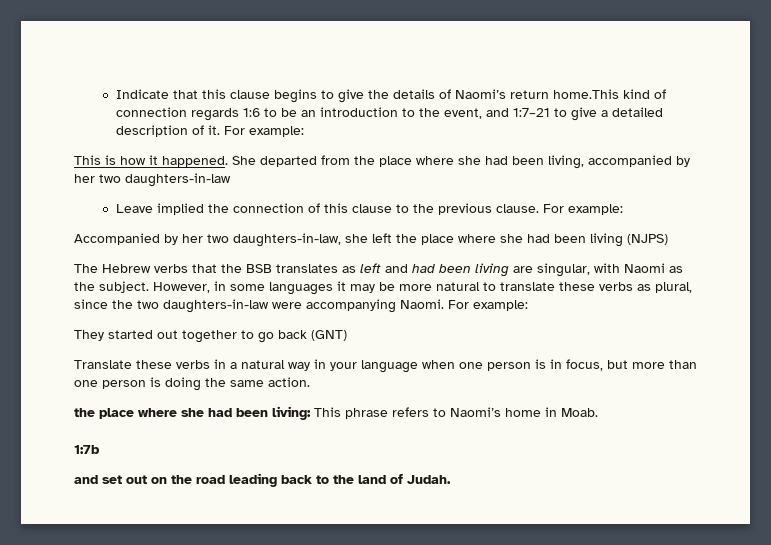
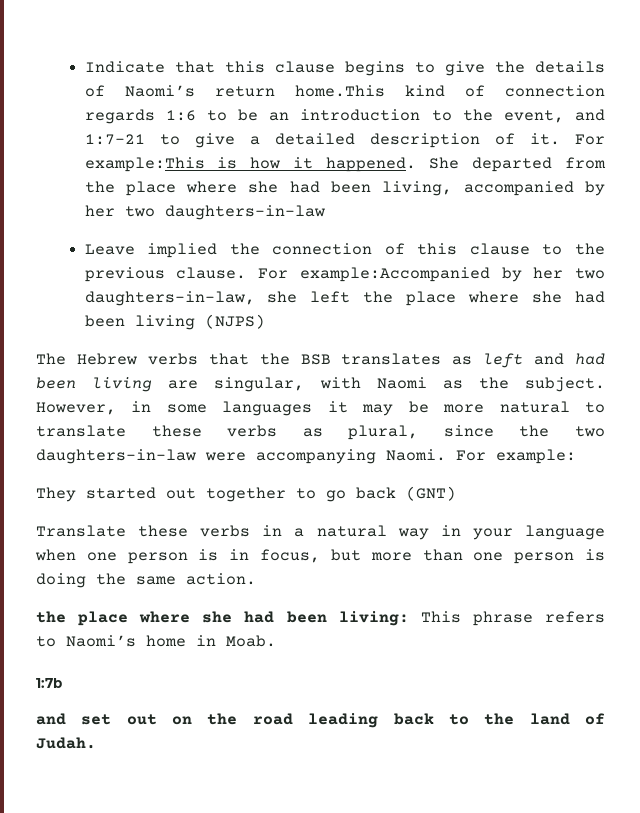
[248,126,304,137] [74,155,101,165] example: // This -> [84,157,205,172] example:This
[567,204,623,215] [74,233,160,245] example: // Accompanied -> [299,267,490,282] example:Accompanied

